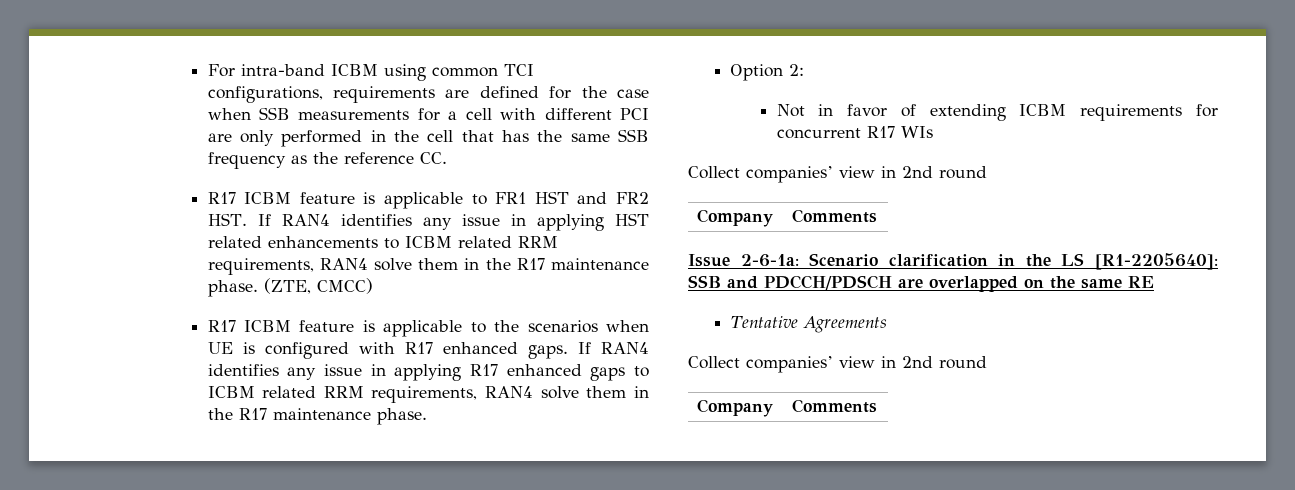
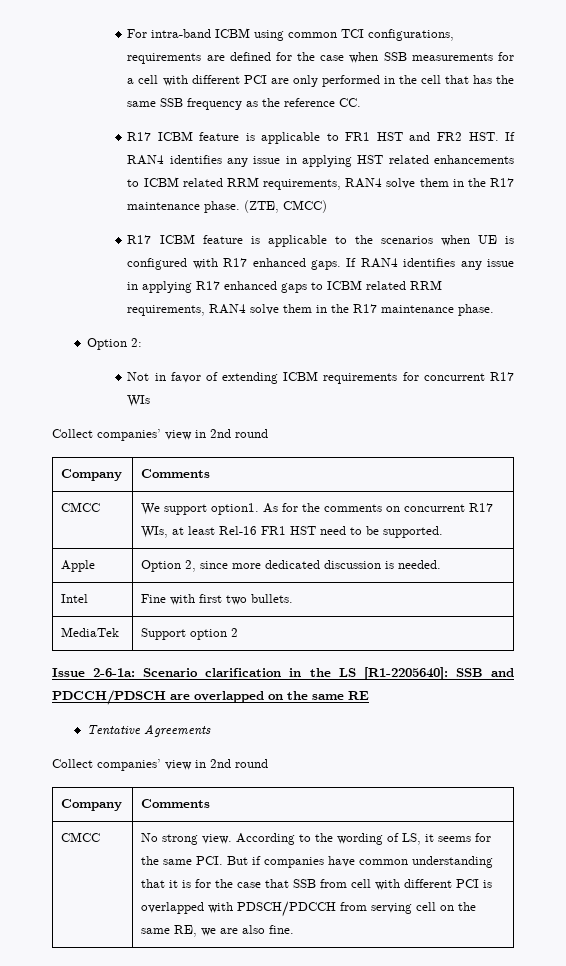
(878, 216) none -> [61,502,101,512] [141,503,494,515] [141,526,444,538] [61,560,96,572] [141,560,442,572] [61,594,89,603] [141,594,294,605] [61,627,120,637] [141,628,239,640] // CMCC | We support option1. As for the comments on concurrent R17 WIs, at least Rel-16 FR1 HST need to be supported. // Apple | Option 2, since more dedicated discussion is needed. // Intel | Fine with first two bullets. // MediaTek | Support option 2
(878, 406) none -> [61,832,101,842] [141,833,492,845] [141,856,494,868] [141,879,493,890] [141,901,477,917] [141,925,295,937] // CMCC | No strong view. According to the wording of LS, it seems for the same PCI. But if companies have common understanding that it is for the case that SSB from cell with different PCI is overlapped with PDSCH/PDCCH from serving cell on the same RE, we are also fine.

